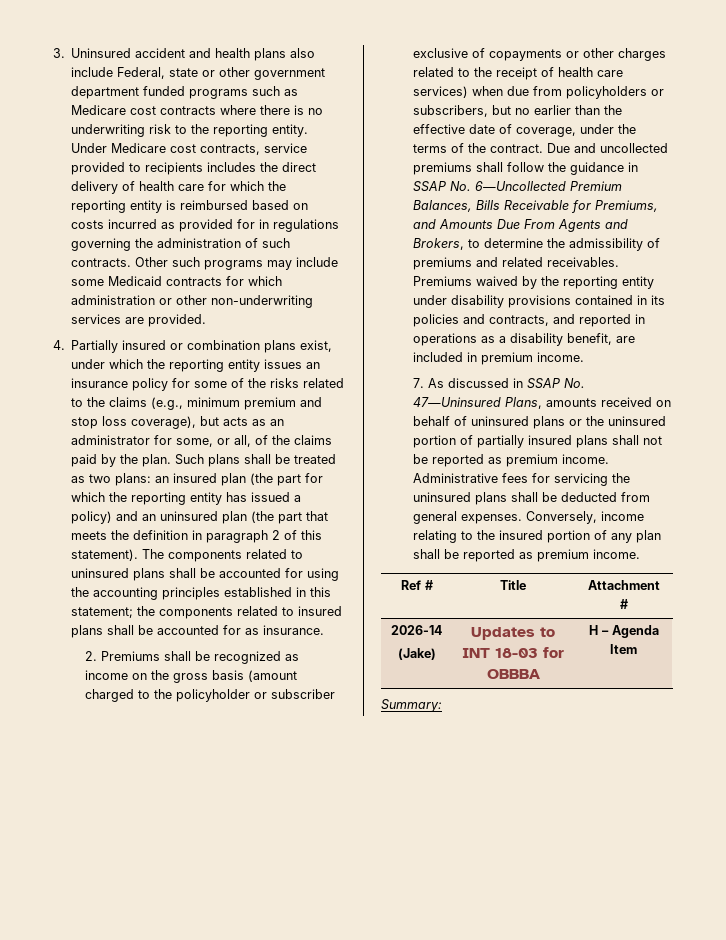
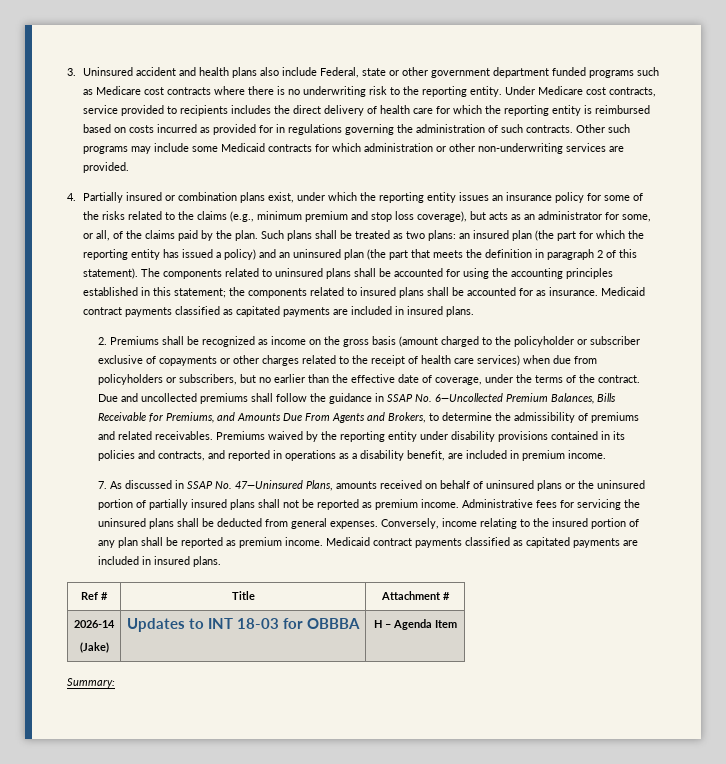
(325, 630) none -> [600,287,645,296] [82,306,474,317] Medicaid contract payments classified as capitated payments are included in insured plans.
(640, 554) none -> [326,537,639,548] [98,556,222,567] Medicaid contract payments classified as capitated payments are included in insured plans.

